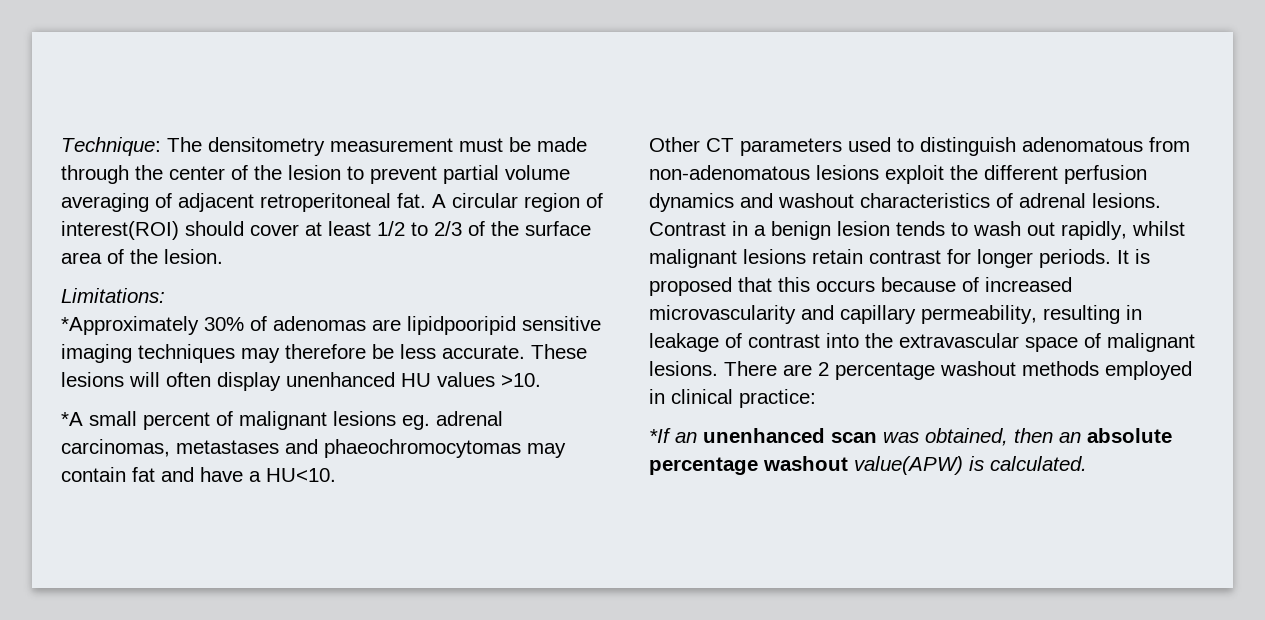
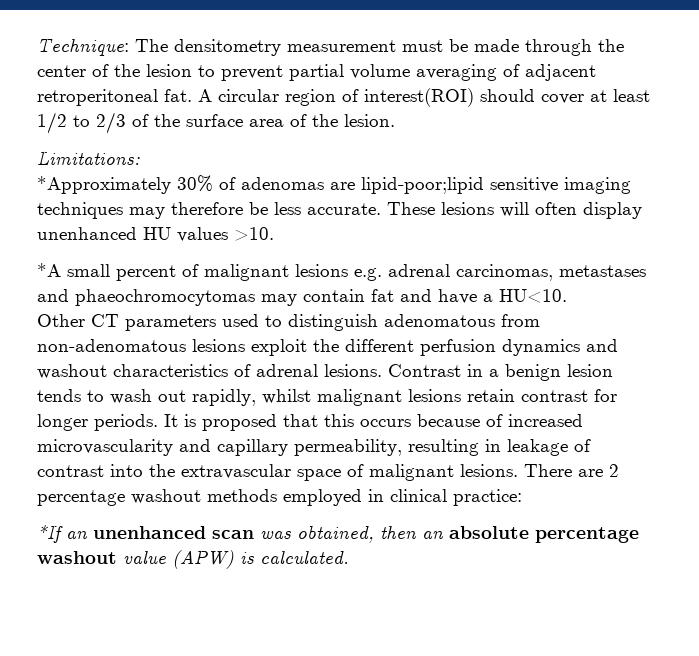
[407,316,516,335] lipidpooripid -> [361,177,484,194] lipid-poor;lipid
[402,415,430,430] eg. -> [354,268,382,281] e.g.
[854,456,963,475] value(APW) -> [123,550,234,569] value (APW)

